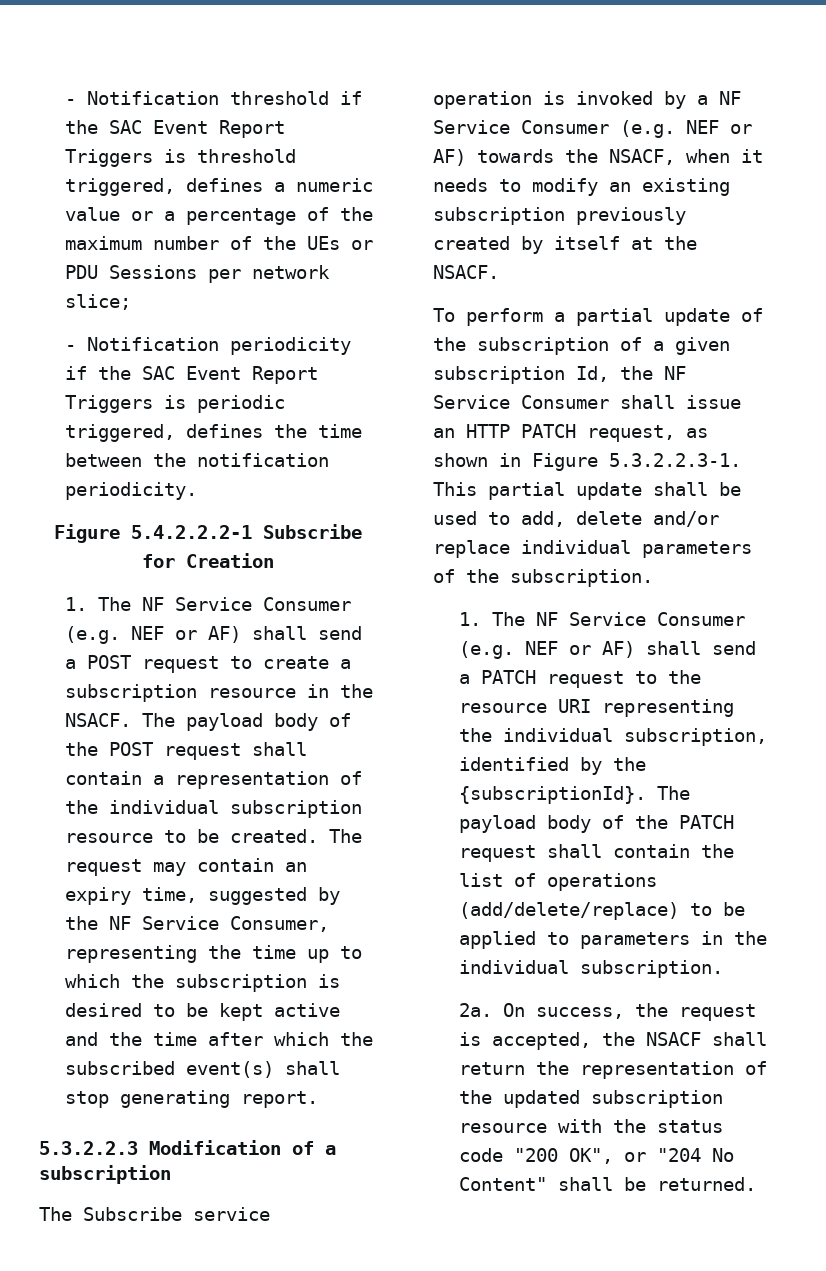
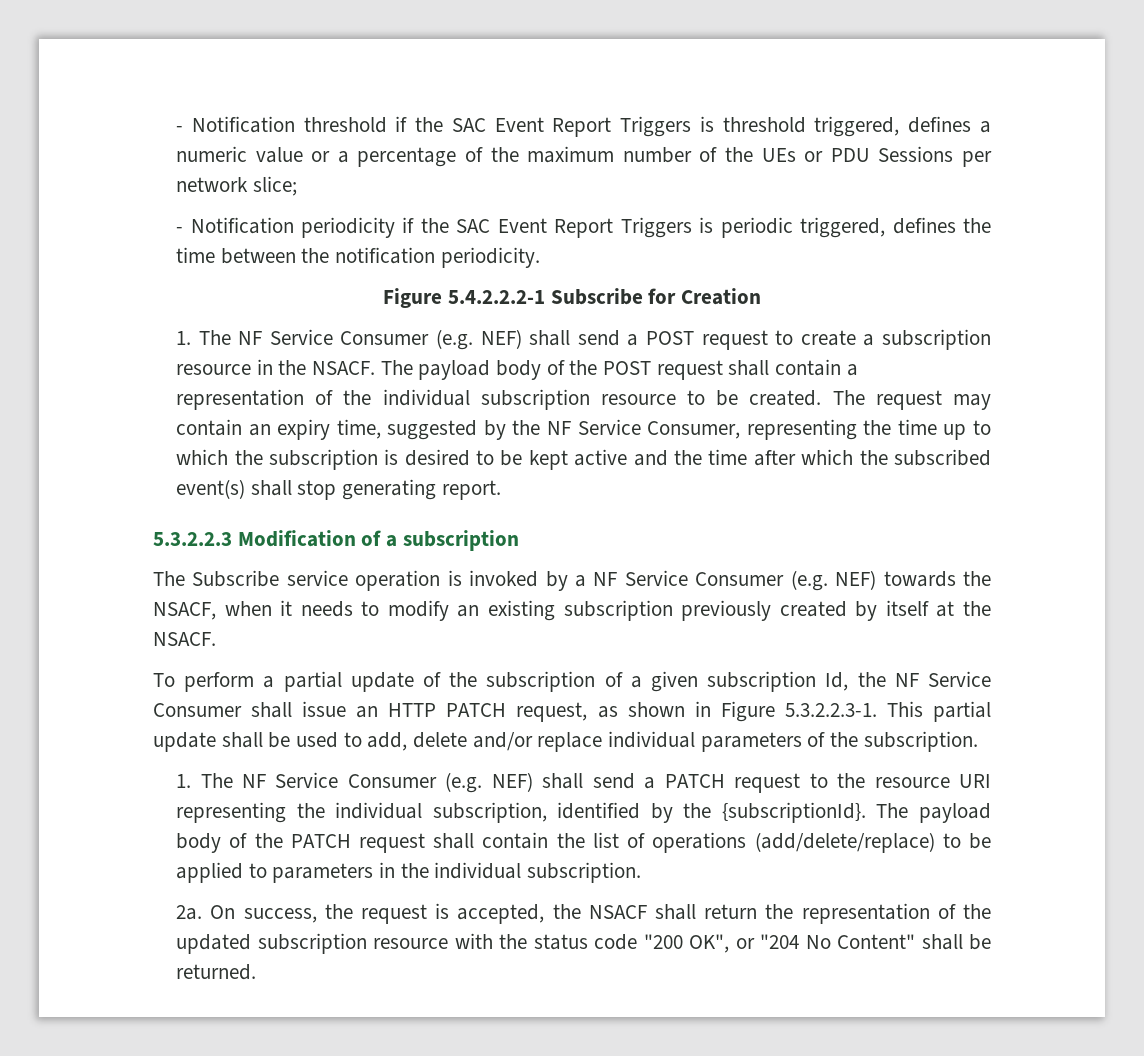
[131,626,242,643] NEF or AF) -> [480,329,522,349] NEF)
[686,120,752,134] [433,149,466,166] NEF or AF) -> [835,570,877,590] NEF)
[525,641,636,658] NEF or AF) -> [491,772,533,792] NEF)

